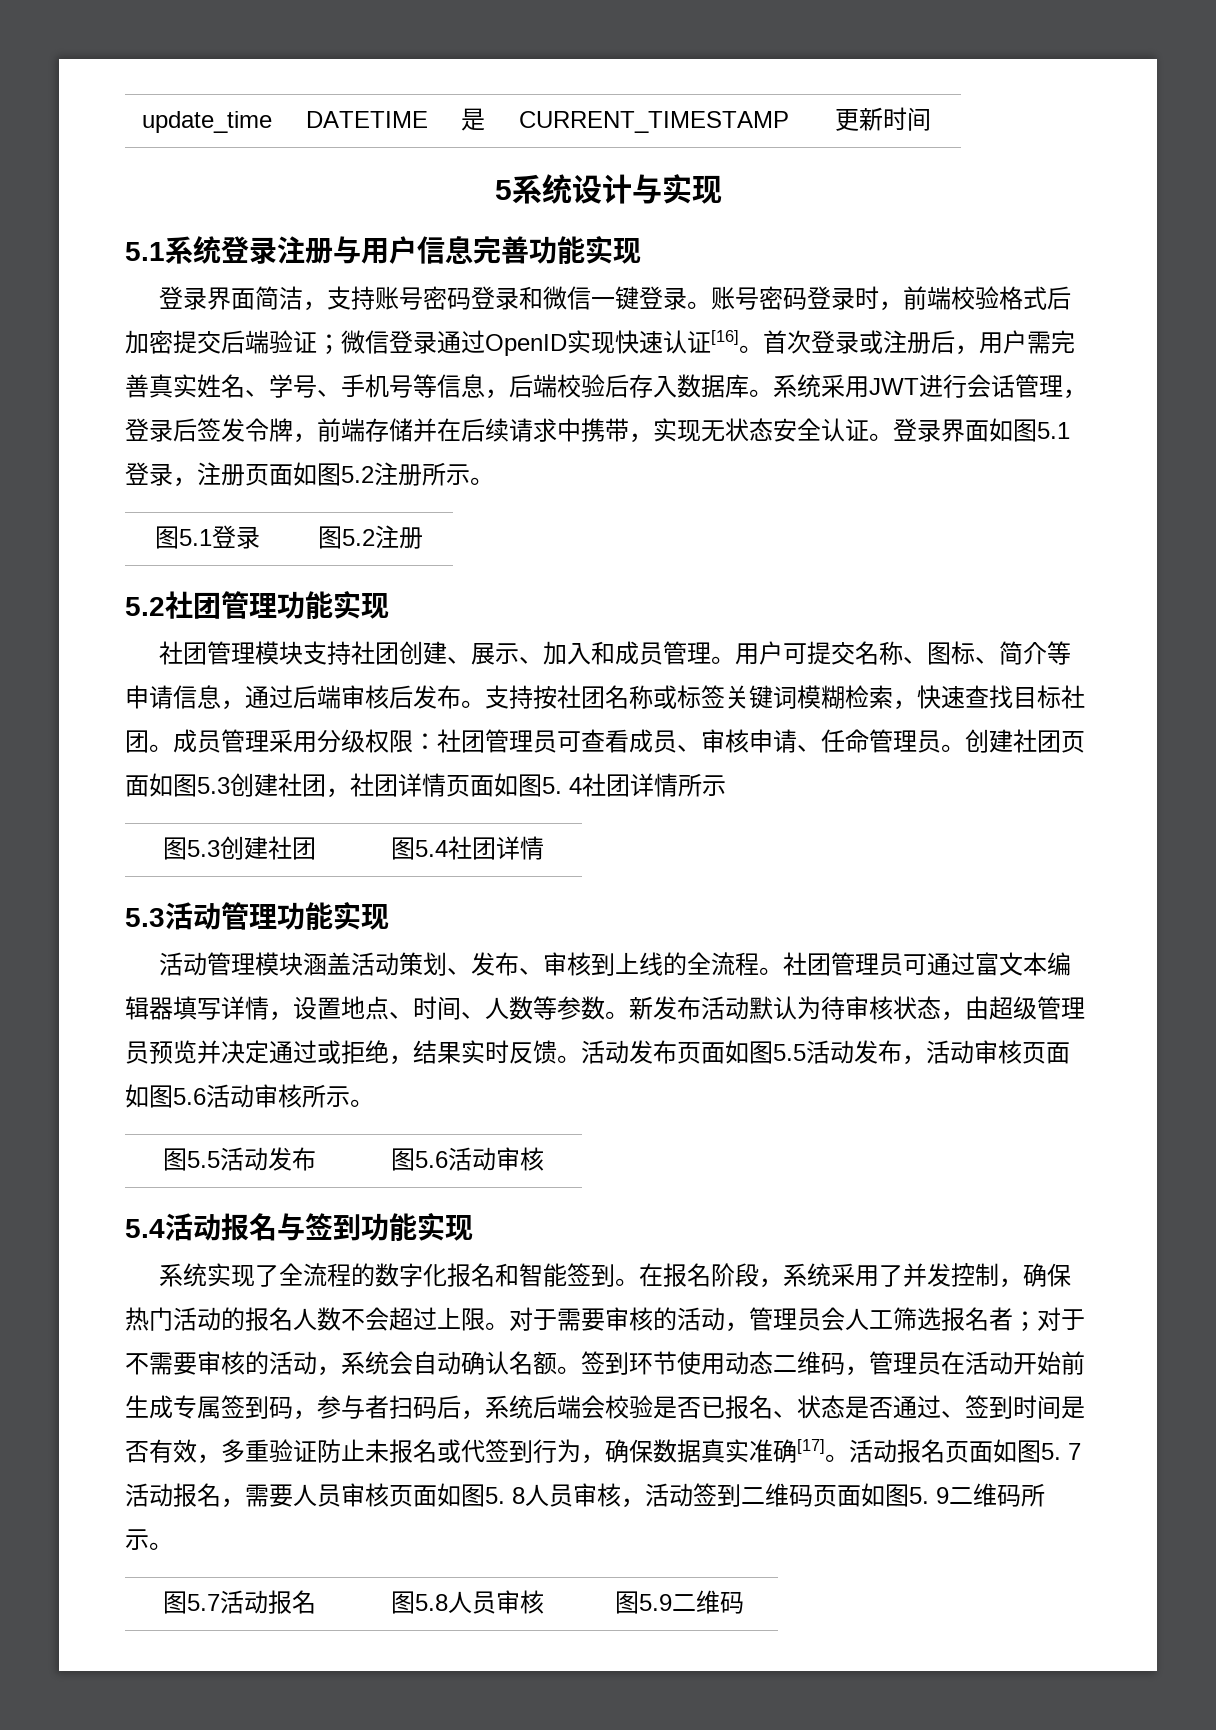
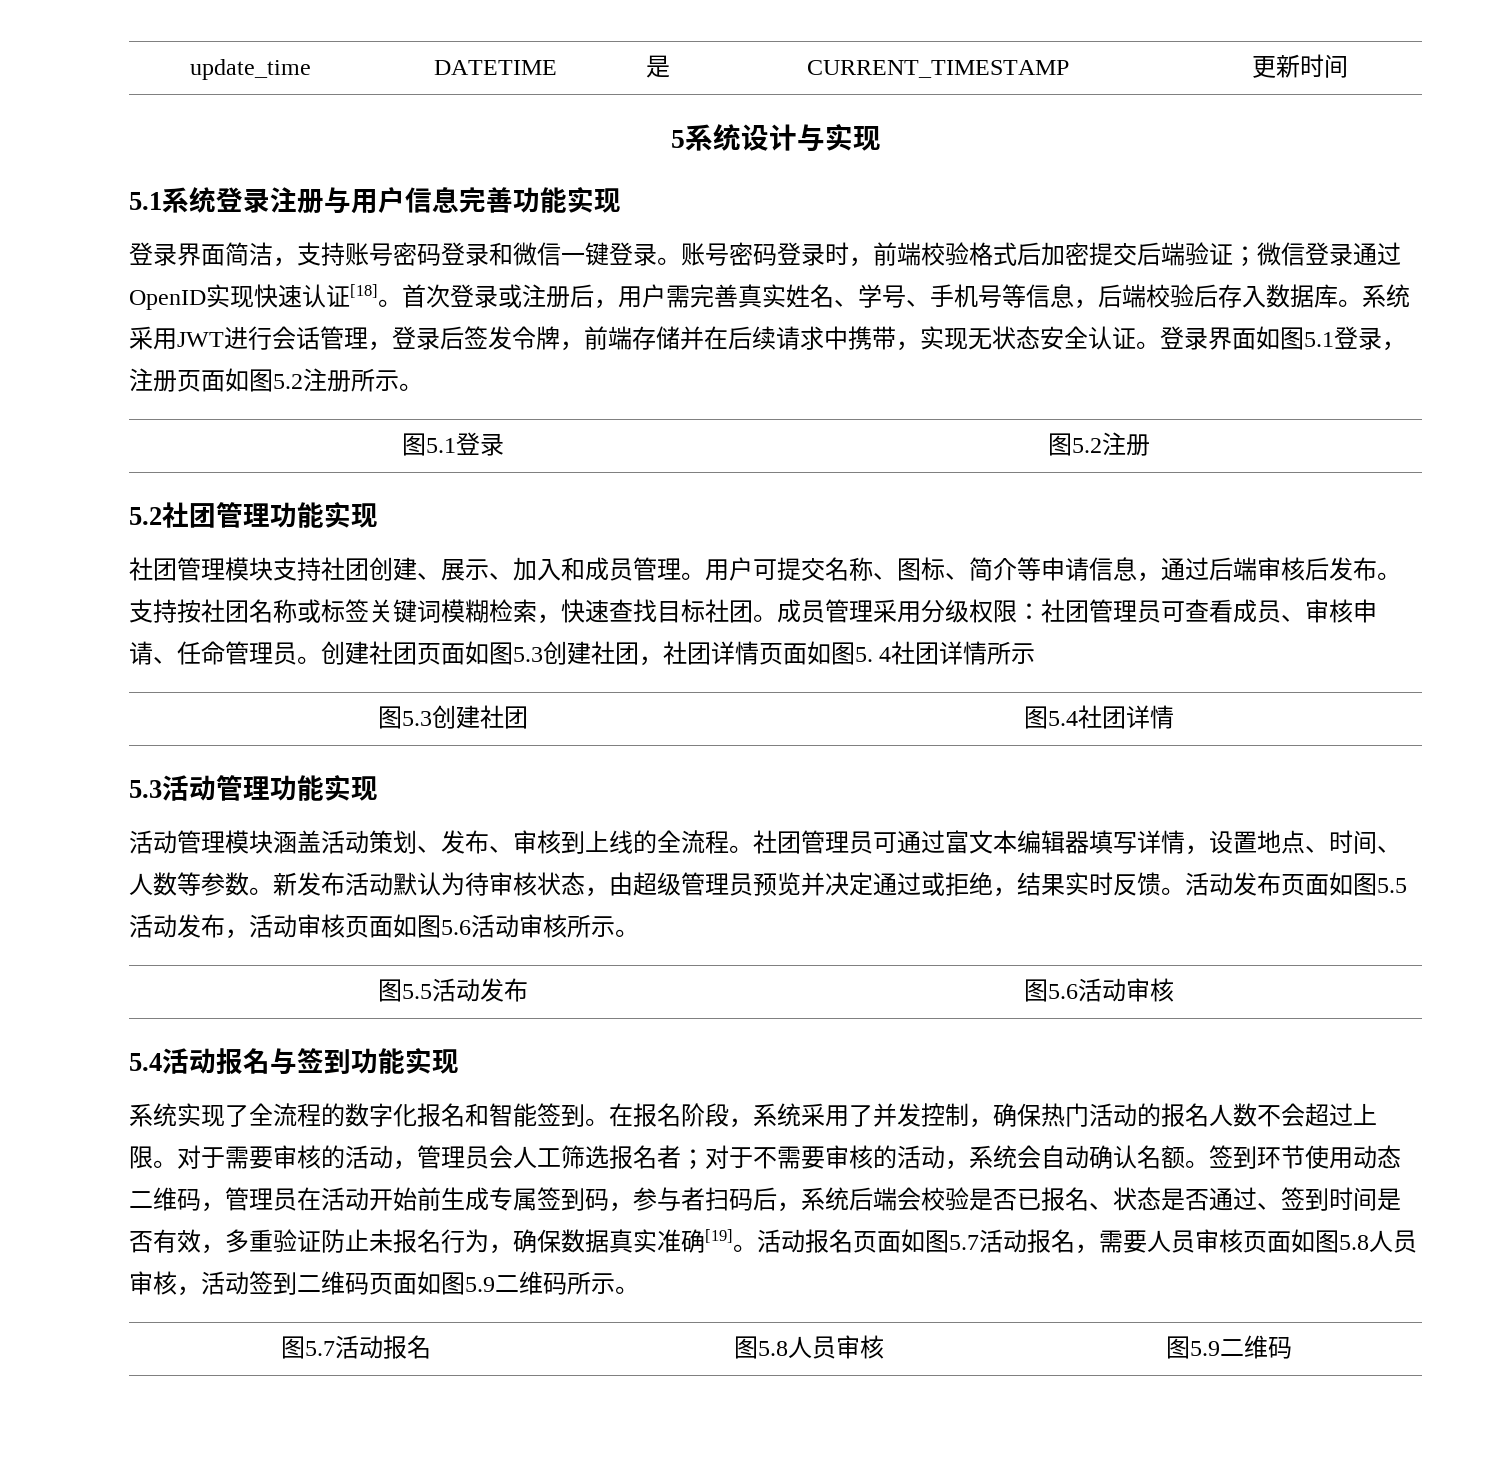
[711,330,739,345] [16] -> [350,284,378,298] [18]
[437,1439,533,1463] 或代签到 -> (441, 1241) none
[797,1439,825,1454] [17] -> [705,1229,733,1243] [19]
[1041,1443,1081,1460] 5. 7 -> [949,1235,979,1250] 5.7
[485,1487,525,1504] 5. 8 -> [1339,1235,1369,1250] 5.8
[909,1487,949,1504] 5. 9 -> [465,1277,495,1292] 5.9

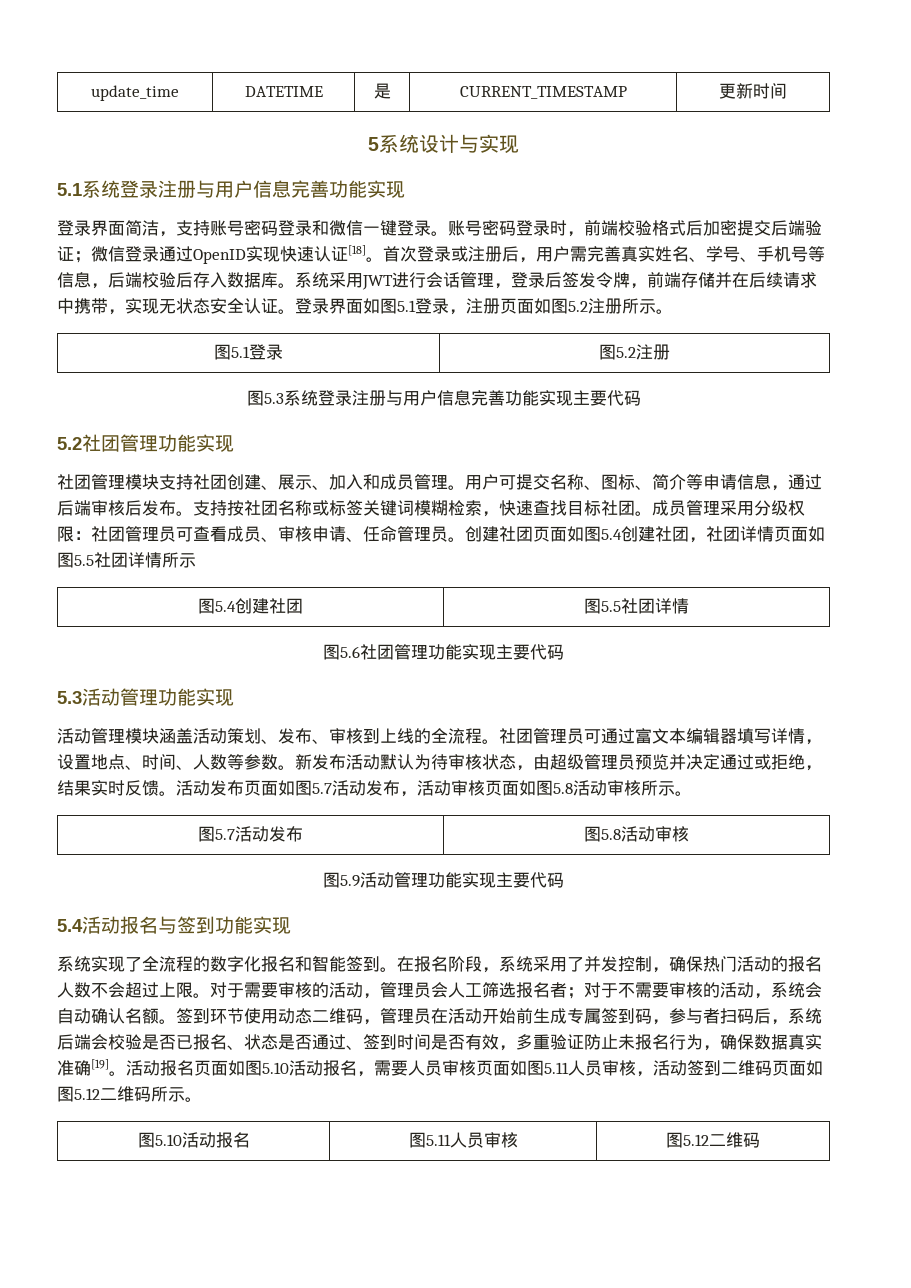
(1150, 445) none -> [246,390,641,406] // 图5.3系统登录注册与用户信息完善功能实现主要代码
[513,647,543,662] 5.3 -> [601,529,622,540] 5.4
[855,647,892,662] 5. 4 -> [74,555,94,566] 5.5
[401,711,432,726] 5.3 -> [215,601,236,612] 5.4
[1047,705,1174,729] 5.4社团详情 -> [601,598,689,614] [323,644,564,660] 5.5社团详情 // 图5.6社团管理功能实现主要代码
[1377,878,1407,893] 5.5 -> [312,783,332,794] 5.7
[441,920,471,935] 5.6 -> [553,783,573,794] 5.8
[401,984,432,999] 5.5 -> [215,829,235,840] 5.7
[1047,978,1174,1002] 5.6活动审核 -> [601,826,689,842] [323,872,564,888] 5.8活动审核 // 图5.9活动管理功能实现主要代码
[949,1235,979,1250] 5.7 -> [262,1062,289,1074] 5.10
[1339,1235,1369,1250] 5.8 -> [544,1062,569,1074] 5.11
[465,1277,495,1292] 5.9 -> [74,1088,100,1100] 5.12
[305,1341,335,1356] 5.7 -> [154,1134,182,1146] 5.10
[758,1341,788,1356] 5.8 -> [425,1134,451,1146] 5.11
[1189,1341,1220,1356] 5.9 -> [683,1134,709,1146] 5.12

